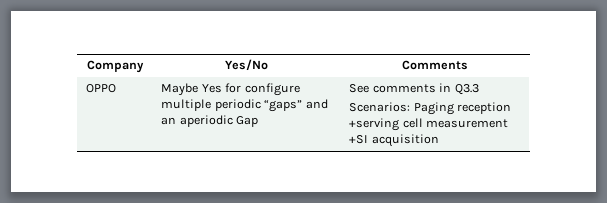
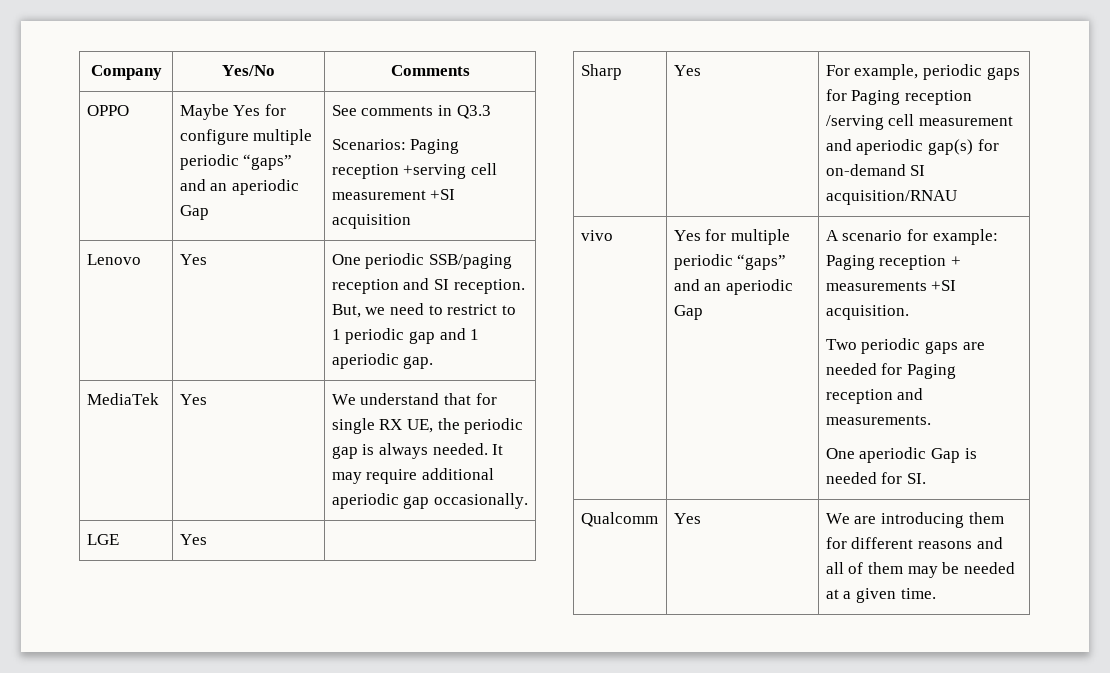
(439, 140) none -> [86,254,141,265] [179,254,207,265] [331,253,512,269] [331,278,525,294] [331,303,516,318] [331,328,480,344] [331,353,434,369] [86,393,159,405] [179,394,207,405] [331,393,497,405] [331,418,524,434] [331,443,504,459] [331,468,494,484] [331,493,528,509] [86,534,119,545] [179,534,207,545] [580,64,622,80] [673,65,701,76] [825,64,1020,80] [825,89,972,105] [825,114,1013,130] [825,139,999,155] [825,164,926,176] [825,190,957,205] [580,230,613,241] [673,229,790,245] [673,254,787,270] [673,279,793,295] [673,305,703,320] [825,229,998,245] [825,255,961,270] [825,280,957,291] [825,305,909,320] [825,338,985,354] [825,363,956,379] [825,388,924,404] [825,415,931,425] [825,447,977,463] [825,472,926,484] [580,512,658,527] [673,513,701,524] [825,512,1004,528] [825,537,1003,549] [825,562,1015,578] [825,588,936,603] // Lenovo | Yes | One periodic SSB/paging reception and SI reception. But, we need to restrict to 1 periodic gap and 1 aperiodic gap. // MediaTek | Yes | We understand that for single RX UE, the periodic gap is always needed. It may require additional aperiodic gap occasionally. // LGE | Yes | // Sharp | Yes | For example, periodic gaps for Paging reception /serving cell measurement and aperiodic gap(s) for on-demand SI acquisition/RNAU // vivo | Yes for multiple periodic “gaps” and an aperiodic Gap | A scenario for example: Paging reception + measurements +SI acquisition. // Two periodic gaps are needed for Paging reception and measurements. // One aperiodic Gap is needed for SI. // Qualcomm | Yes | We are introducing them for different reasons and all of them may be needed at a given time.

